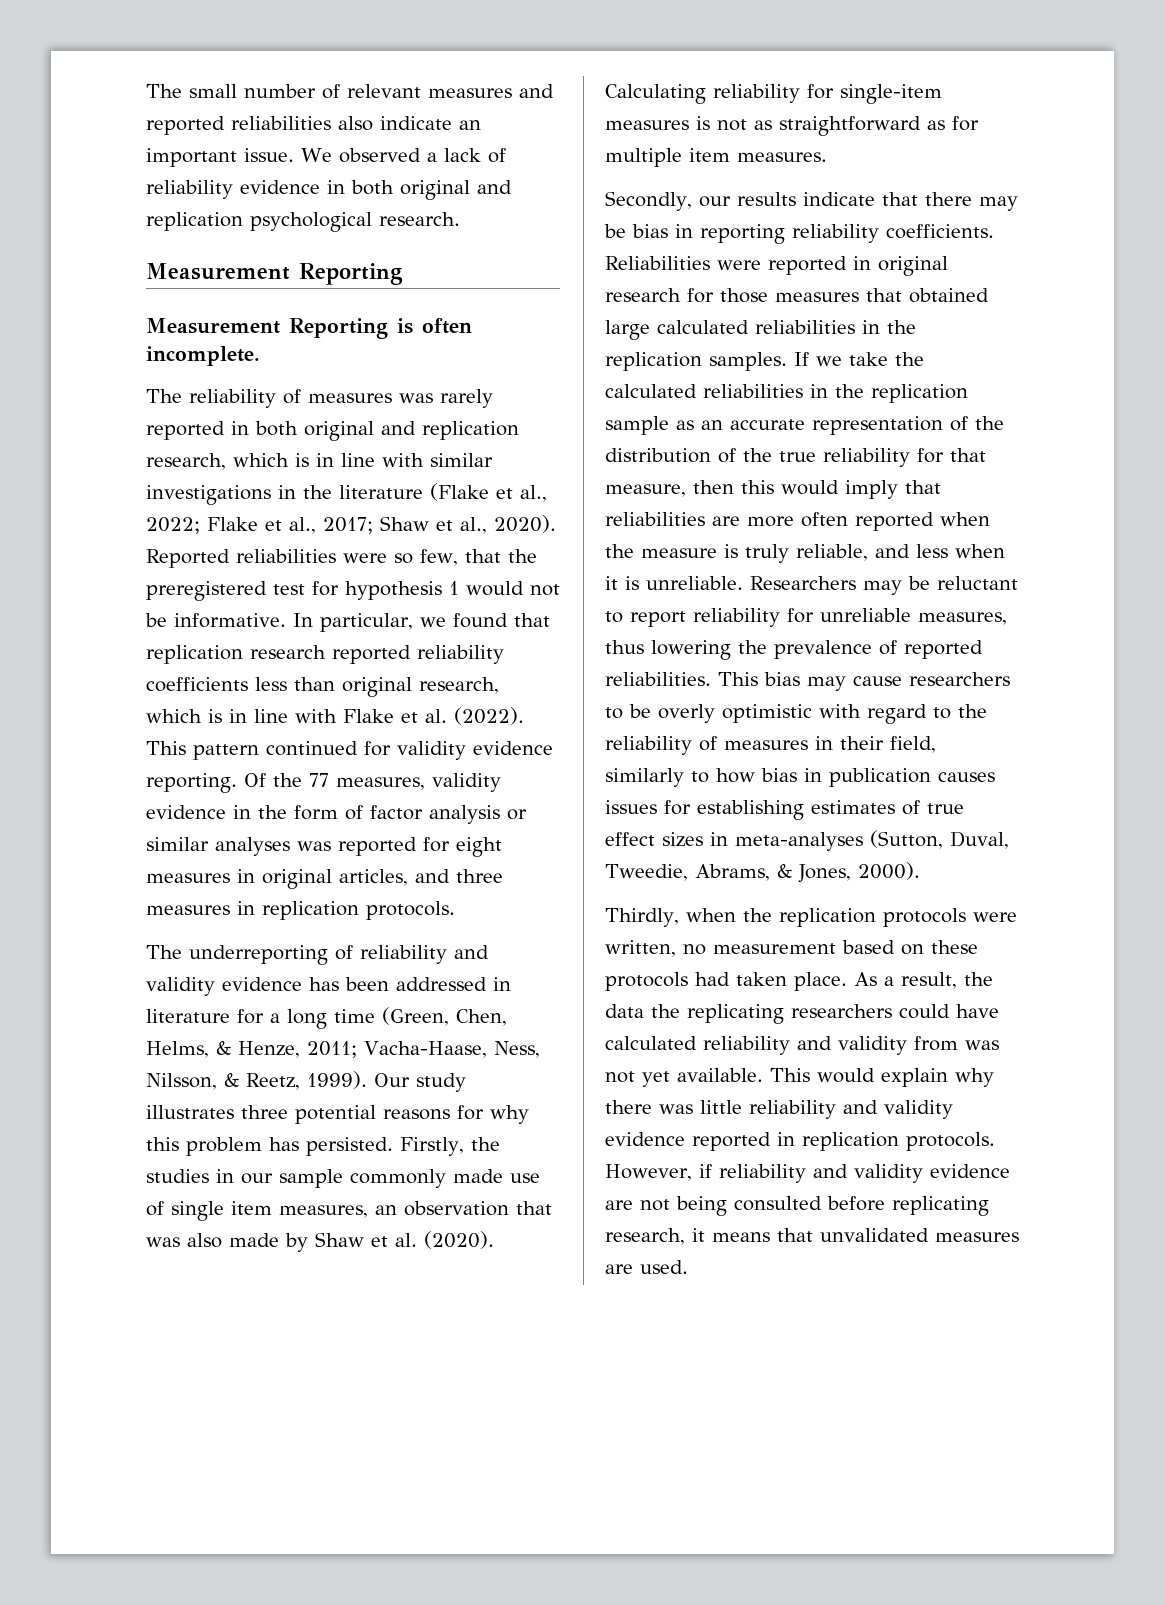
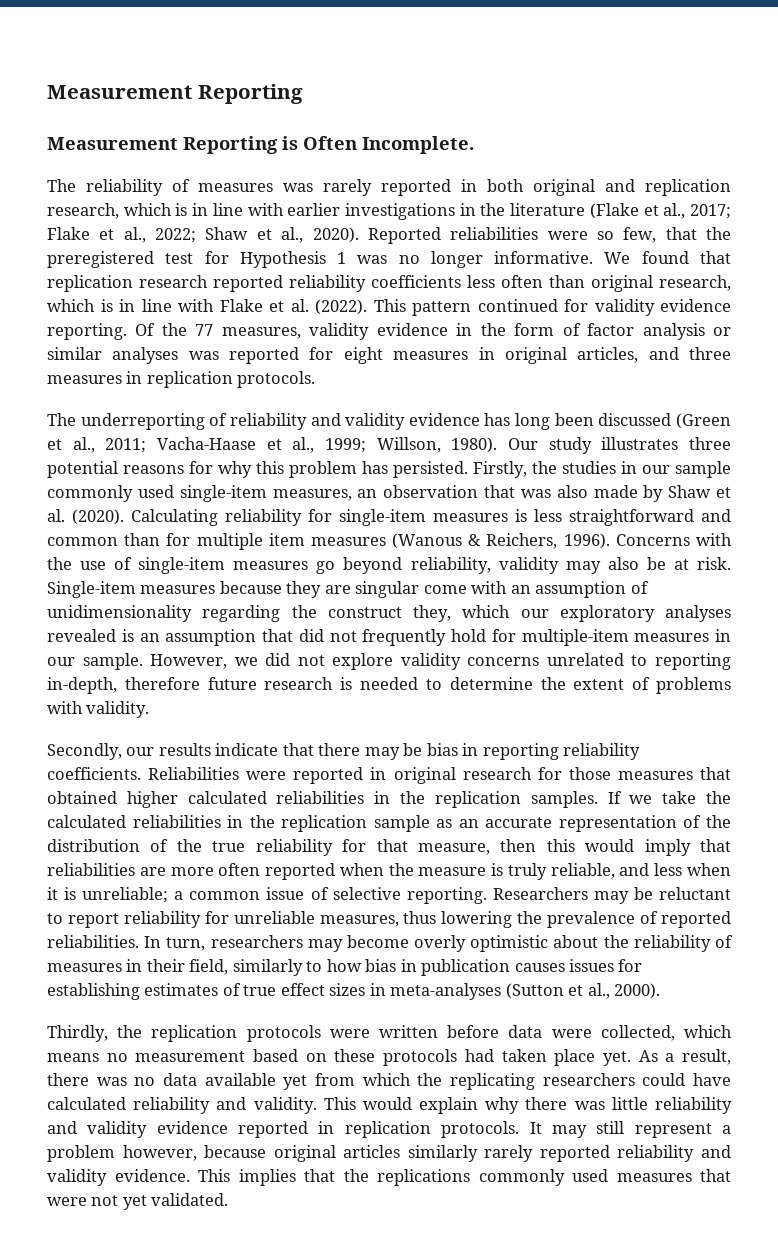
[146,84,554,99] [146,116,481,135] [146,148,506,167] [146,180,512,200] [146,212,460,232] The small number of relevant measures and reported reliabilities also indicate an important issue. We observed a lack of reliability evidence in both original and replication psychological research. // -> (47, 92) none
[422,318,472,334] [146,346,260,366] often incomplete. -> [303,136,474,154] Often Incomplete.
[430,453,493,467] similar -> [287,203,341,216] earlier
[146,517,200,534] 2022; -> [689,204,731,219] 2017;
[323,517,373,534] 2017; -> [155,228,197,243] 2022;
[345,581,560,600] [145,613,446,632] hypothesis 1 would not be informative. In particular, we -> [239,251,631,268] Hypothesis 1 was no longer informative. We
(287, 684) none -> [501,275,543,288] often
[345,977,511,991] [146,1007,507,1029] [146,1040,540,1058] [146,1071,367,1090] been addressed in literature for a long time (Green, Chen, Helms, & Henze, 2011; Vacha-Haase, Ness, Nilsson, & Reetz, 1999). -> [515,413,731,430] [47,437,498,453] long been discussed (Green et al., 2011; Vacha-Haase et al., 1999; Willson, 1980).
[453,1169,540,1183] [146,1201,272,1221] made use of single item -> [137,485,267,502] used single-item
[717,116,979,136] [605,148,827,167] not as straightforward as for multiple item measures. -> [534,509,731,526] [47,533,732,550] [47,557,732,574] [47,581,649,598] [47,605,731,622] [47,629,731,646] [47,653,731,670] [47,677,732,694] [47,701,150,718] less straightforward and common than for multiple item measures (Wanous & Reichers, 1996). Concerns with the use of single-item measures go beyond reliability, validity may also be at risk. Single-item measures because they are singular come with an assumption of unidimensionality regarding the construct they, which our exploratory analyses revealed is an assumption that did not frequently hold for multiple-item measures in our sample. However, we did not explore validity concerns unrelated to reporting in-depth, therefore future research is needed to determine the extent of problems with validity.
[605,320,650,340] large -> [126,791,178,808] higher
[646,576,743,590] unreliable. -> [82,887,487,904] unreliable; a common issue of selective reporting.
[718,672,1010,691] [605,704,951,724] This bias may cause researchers to be overly optimistic with regard to -> [144,935,599,952] In turn, researchers may become overly optimistic about
[870,830,1009,849] [605,863,851,883] (Sutton, Duval, Tweedie, Abrams, & Jones, -> [505,983,610,999] (Sutton et al.,
[685,908,736,922] when -> (108, 1033) none
[605,940,676,957] written, -> [379,1025,732,1041] [47,1053,99,1062] written before data were collected, which means
[794,972,847,991] place. -> [554,1049,631,1066] place yet.
[964,972,993,986] [605,1004,644,1018] the data -> [47,1073,411,1090] there was no data available yet from which
[838,1036,999,1055] [605,1068,763,1087] validity from was not yet available. -> [253,1097,317,1114] validity.
[605,1164,1010,1183] [605,1196,989,1216] [605,1228,1019,1245] [605,1260,688,1274] However, if reliability and validity evidence are not being consulted before replicating research, it means that unvalidated measures are used. -> [529,1121,732,1138] [47,1145,731,1162] [47,1169,731,1186] [47,1193,229,1210] It may still represent a problem however, because original articles similarly rarely reported reliability and validity evidence. This implies that the replications commonly used measures that were not yet validated.

